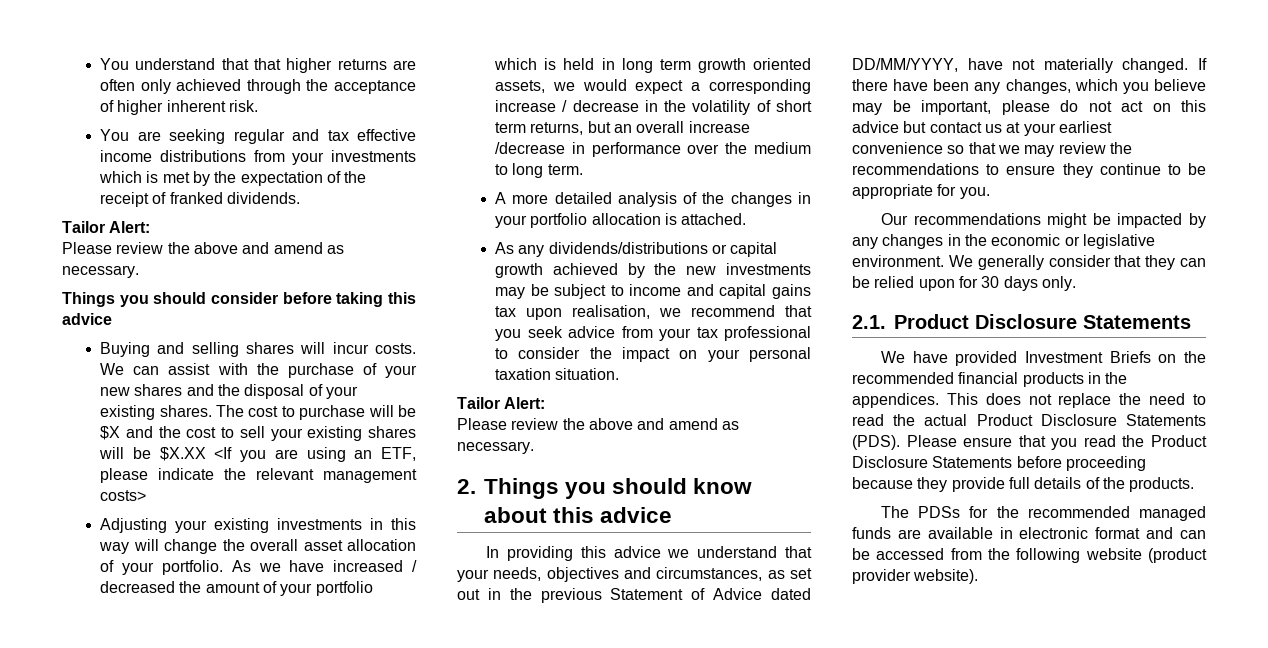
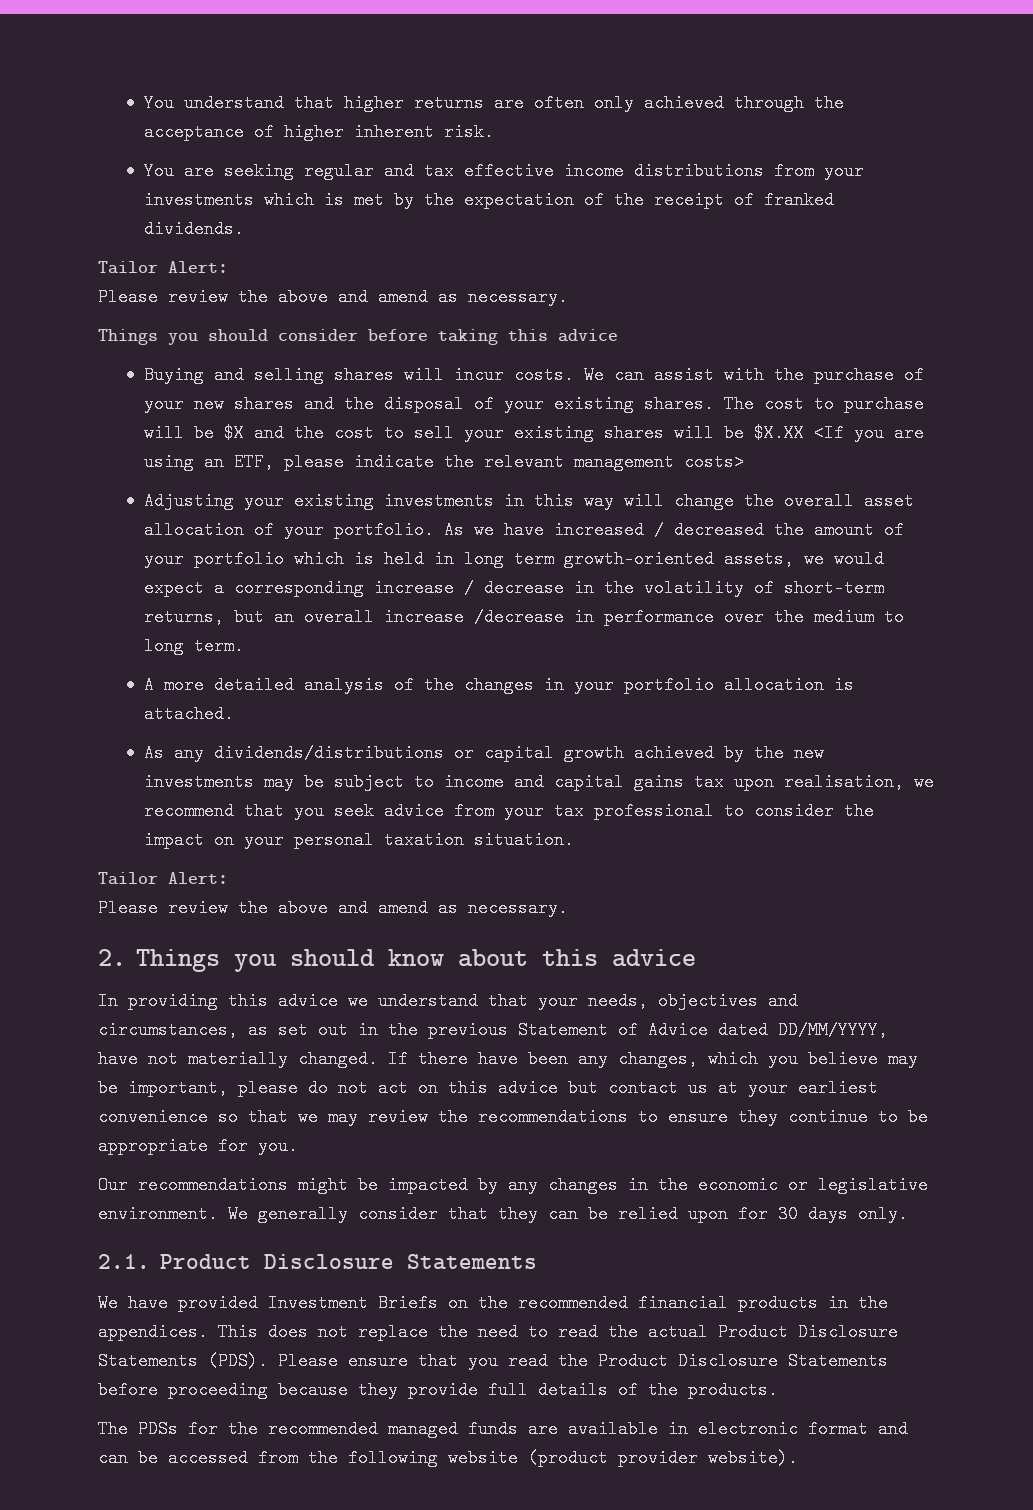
[254,58,282,70] that -> (335, 103) none
[697,58,811,73] growth oriented -> [564,550,715,568] growth-oriented
[776,100,812,112] [495,122,527,133] short term -> [784,579,885,597] short-term

